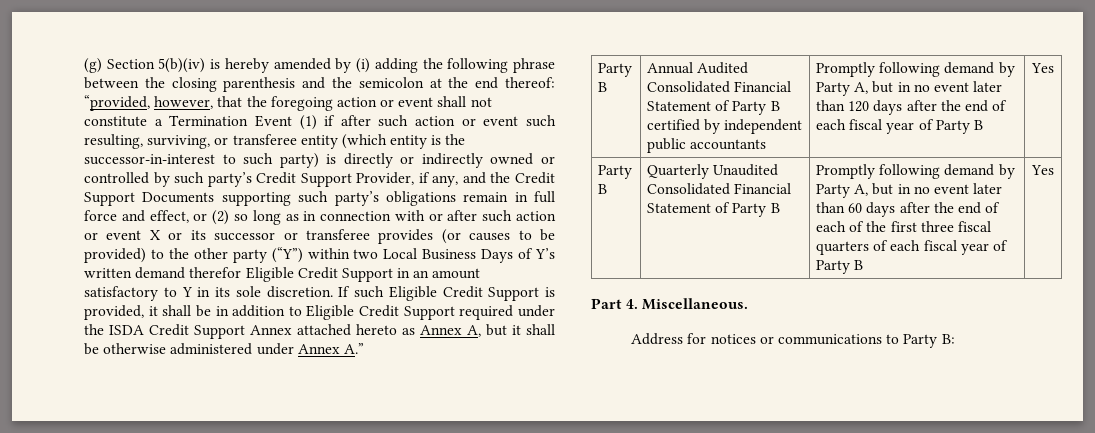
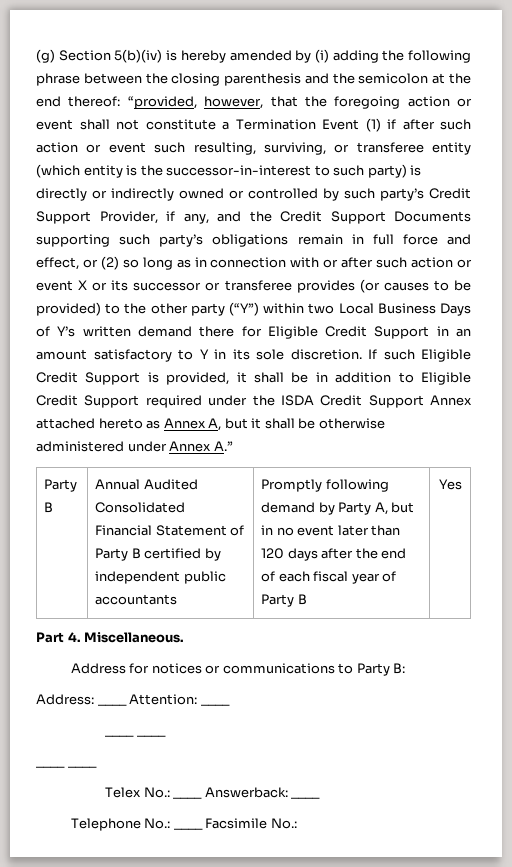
[189,267,242,278] therefor -> [199,326,262,337] there for
[597,165,632,179] [597,184,607,194] [646,164,779,179] [646,183,792,195] [646,202,780,217] [815,164,1015,179] [815,183,1003,198] [815,202,1001,217] [815,221,991,232] [815,240,1008,255] [815,260,864,274] [1031,165,1054,175] // Party B | Quarterly Unaudited Consolidated Financial Statement of Party B | Promptly following demand by Party A, but in no event later than 60 days after the end of each of the first three fiscal quarters of each fiscal year of Party B | Yes -> (462, 484) none
(955, 339) none -> [36,694,230,706] [105,735,166,737] [36,766,97,768] [105,787,321,799] [70,818,297,831] // Address: ____ Attention: ____ // ____ ____ // ____ ____ // Telex No.: ____ Answerback: ____ // Telephone No.: ____ Facsimile No.:

